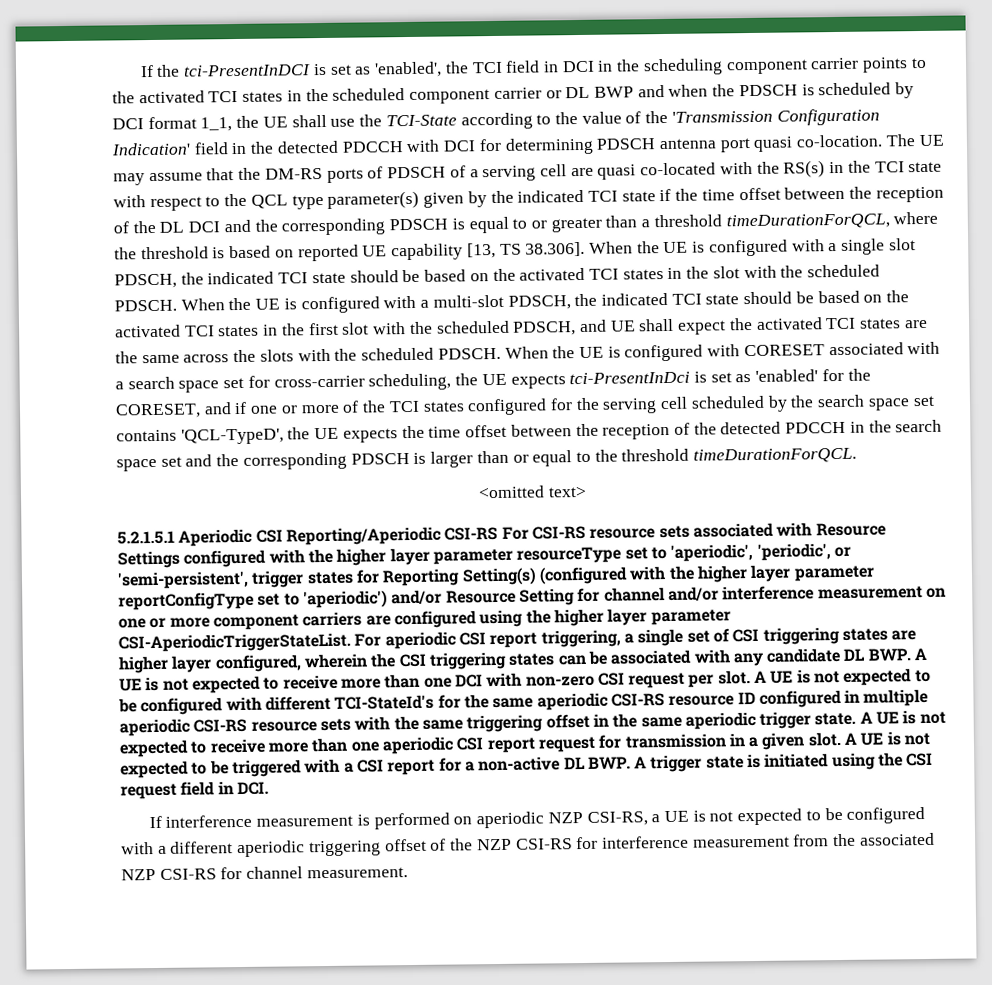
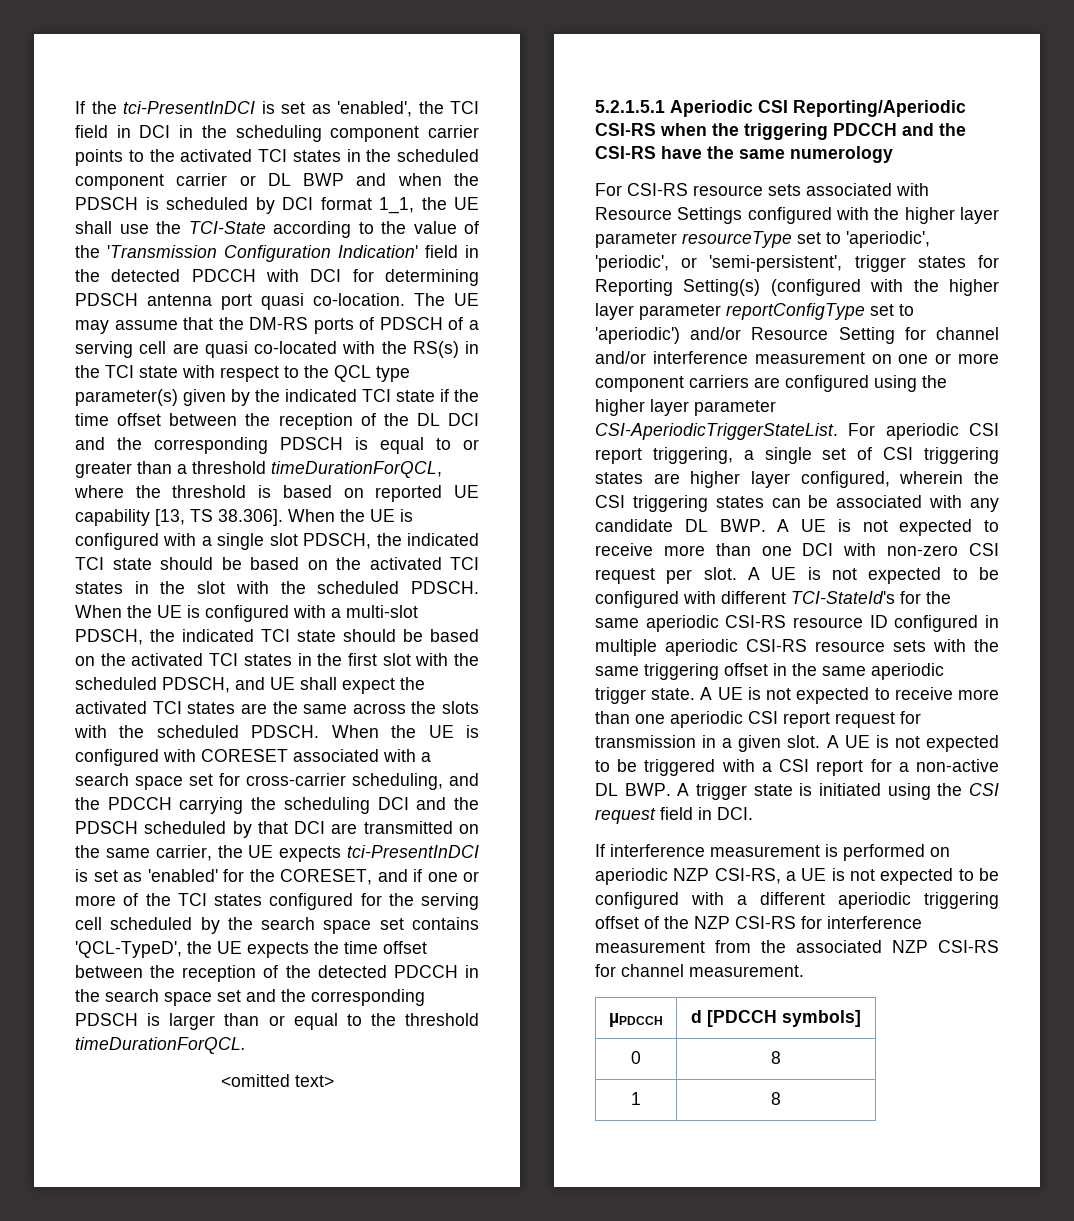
[455,371,691,389] the UE expects tci-PresentInDci -> [449,773,479,786] [75,797,480,814] [75,821,479,838] [75,845,479,862] and the PDCCH carrying the scheduling DCI and the PDSCH scheduled by that DCI are transmitted on the same carrier, the UE expects tci-PresentInDCI
(499, 533) none -> [660,123,966,140] [595,146,893,163] when the triggering PDCCH and the CSI-RS have the same numerology //
(408, 873) none -> [609,1013,663,1027] [691,1010,861,1027] [631,1051,641,1064] [771,1051,781,1064] [631,1092,641,1105] [771,1092,781,1105] // µPDCCH | d [PDCCH symbols] // 0 | 8 // 1 | 8

